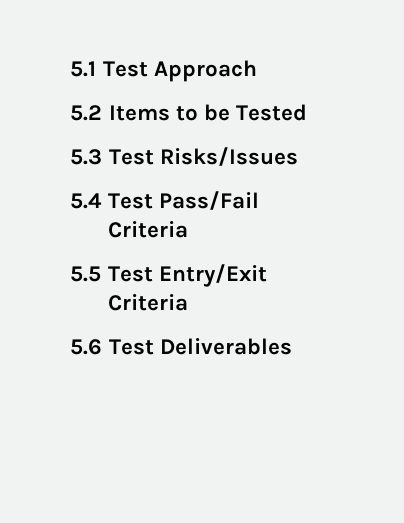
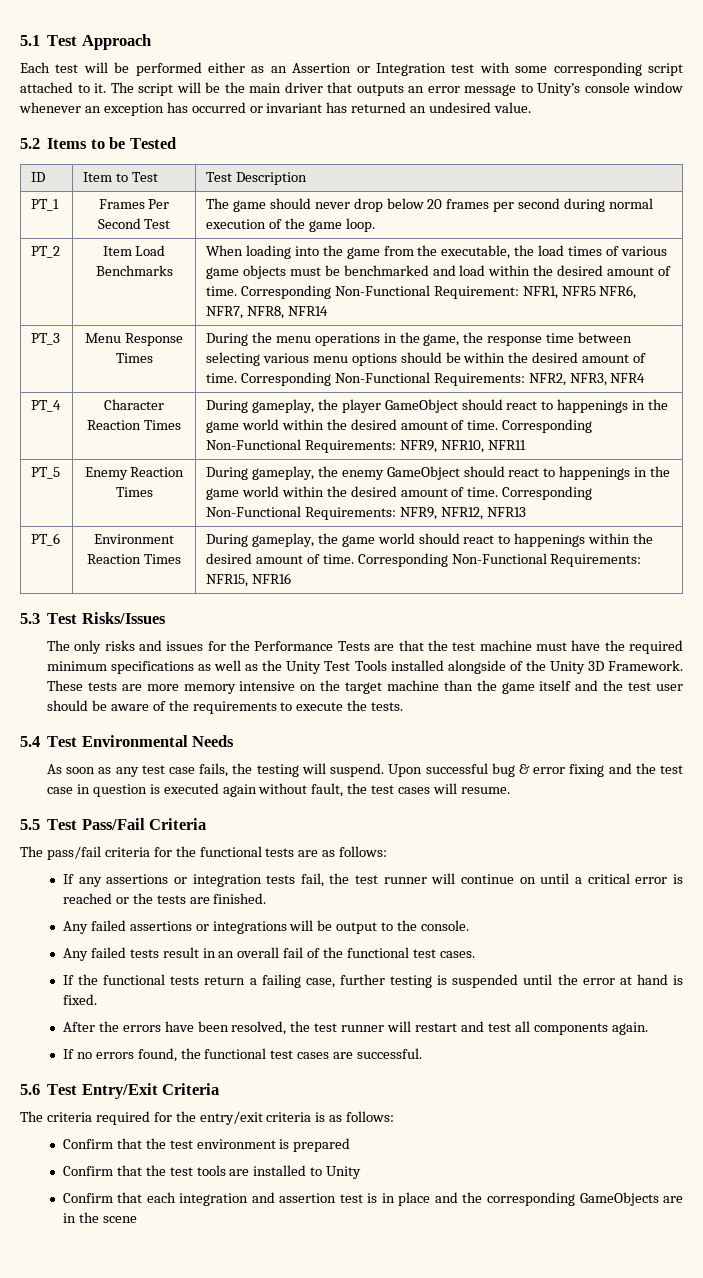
(258, 71) none -> [20,62,683,76] [20,82,683,96] [19,102,532,116] // Each test will be performed either as an Assertion or Integration test with some corresponding script attached to it. The script will be the main driver that outputs an error message to Unity’s console window whenever an exception has occurred or invariant has returned an undesired value.
[70,147,299,166] [70,191,260,210] [108,221,189,238] [70,264,268,287] [108,294,189,311] [70,338,293,355] // 5.3 Test Risks/Issues // 5.4 Test Pass/Fail Criteria // 5.5 Test Entry/Exit Criteria // 5.6 Test Deliverables -> [31,172,46,182] [83,172,158,182] [206,172,307,185] [31,199,60,211] [98,199,170,209] [97,218,171,229] [206,198,654,212] [206,218,375,232] [31,246,61,258] [102,245,166,256] [95,265,173,276] [206,245,667,259] [206,265,672,279] [206,285,637,299] [206,306,328,319] [31,333,61,345] [85,333,183,346] [115,353,153,363] [206,332,633,346] [206,352,647,366] [206,372,646,386] [31,400,62,412] [104,399,164,410] [87,420,181,430] [206,399,669,413] [206,419,593,433] [206,439,526,453] [31,467,61,479] [84,467,185,480] [115,487,153,497] [206,466,671,480] [206,486,593,500] [206,506,526,520] [31,533,61,546] [94,534,174,544] [87,554,181,564] [206,533,654,547] [206,553,642,567] [206,573,291,587] [20,612,166,624] [46,640,684,654] [46,660,683,674] [46,680,683,694] [46,700,404,714] [20,735,235,747] [46,763,684,777] [46,783,510,797] [20,818,207,830] [20,846,388,860] [62,873,683,887] [62,893,267,904] [62,920,470,934] [62,947,475,961] [62,974,683,988] [62,994,97,1005] [62,1021,648,1035] [62,1048,423,1062] [20,1083,220,1099] [20,1111,395,1125] [62,1138,351,1152] [62,1165,362,1179] [62,1192,683,1206] [62,1212,137,1223] // ID | Item to Test | Test Description // PT_1 | Frames Per Second Test | The game should never drop below 20 frames per second during normal execution of the game loop. // PT_2 | Item Load Benchmarks | When loading into the game from the executable, the load times of various game objects must be benchmarked and load within the desired amount of time. Corresponding Non-Functional Requirement: NFR1, NFR5 NFR6, NFR7, NFR8, NFR14 // PT_3 | Menu Response Times | During the menu operations in the game, the response time between selecting various menu options should be within the desired amount of time. Corresponding Non-Functional Requirements: NFR2, NFR3, NFR4 // PT_4 | Character Reaction Times | During gameplay, the player GameObject should react to happenings in the game world within the desired amount of time. Corresponding Non-Functional Requirements: NFR9, NFR10, NFR11 // PT_5 | Enemy Reaction Times | During gameplay, the enemy GameObject should react to happenings in the game world within the desired amount of time. Corresponding Non-Functional Requirements: NFR9, NFR12, NFR13 // PT_6 | Environment Reaction Times | During gameplay, the game world should react to happenings within the desired amount of time. Corresponding Non-Functional Requirements: NFR15, NFR16 // 5.3 Test Risks/Issues // The only risks and issues for the Performance Tests are that the test machine must have the required minimum specifications as well as the Unity Test Tools installed alongside of the Unity 3D Framework. These tests are more memory intensive on the target machine than the game itself and the test user should be aware of the requirements to execute the tests. // 5.4 Test Environmental Needs // As soon as any test case fails, the testing will suspend. Upon successful bug & error fixing and the test case in question is executed again without fault, the test cases will resume. // 5.5 Test Pass/Fail Criteria // The pass/fail criteria for the functional tests are as follows: // If any assertions or integration tests fail, the test runner will continue on until a critical error is reached or the tests are finished. // Any failed assertions or integrations will be output to the console. // Any failed tests result in an overall fail of the functional test cases. // If the functional tests return a failing case, further testing is suspended until the error at hand is fixed. // After the errors have been resolved, the test runner will restart and test all components again. // If no errors found, the functional test cases are successful. // 5.6 Test Entry/Exit Criteria // The criteria required for the entry/exit criteria is as follows: // Confirm that the test environment is prepared // Confirm that the test tools are installed to Unity // Confirm that each integration and assertion test is in place and the corresponding GameObjects are in the scene

